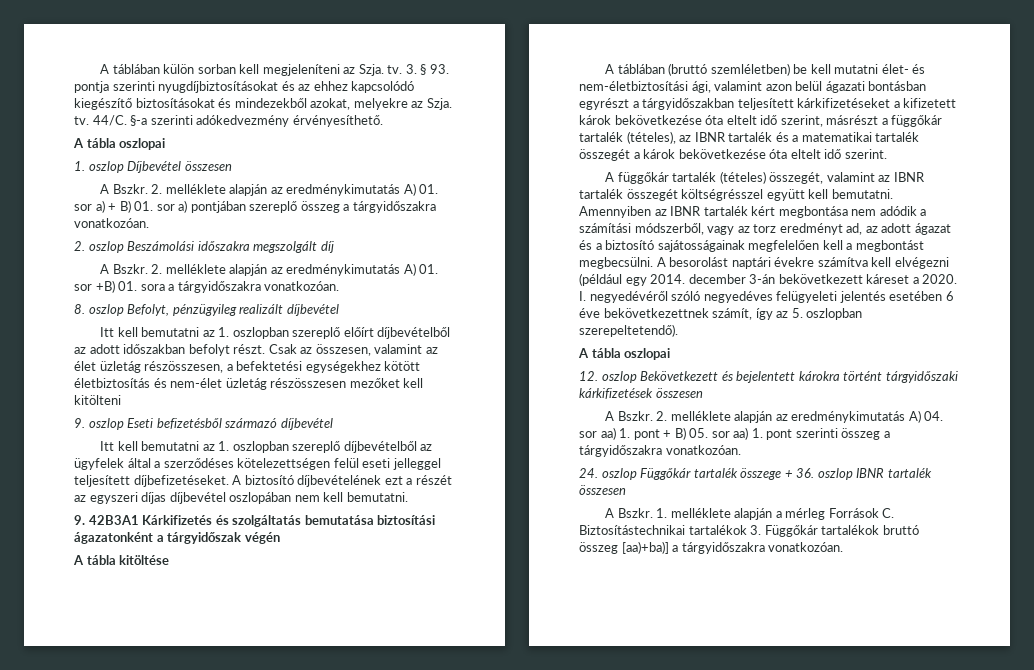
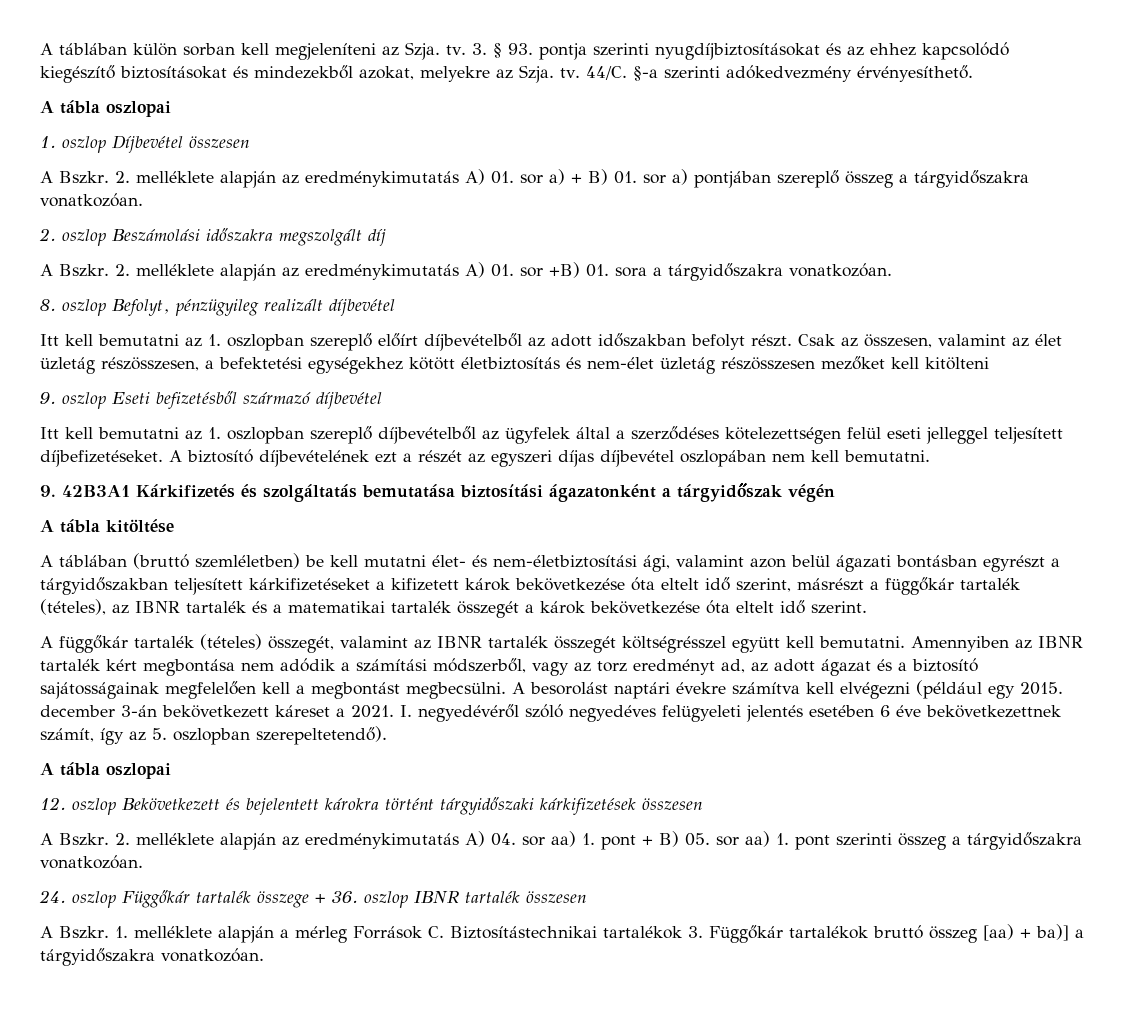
[650,274,686,284] 2014. -> [1020,682,1063,695] 2015.
[922,274,958,284] 2020. -> [351,705,394,718] 2021.
[621,541,669,554] [aa)+ba)] -> [982,924,1069,941] [aa) + ba)]

